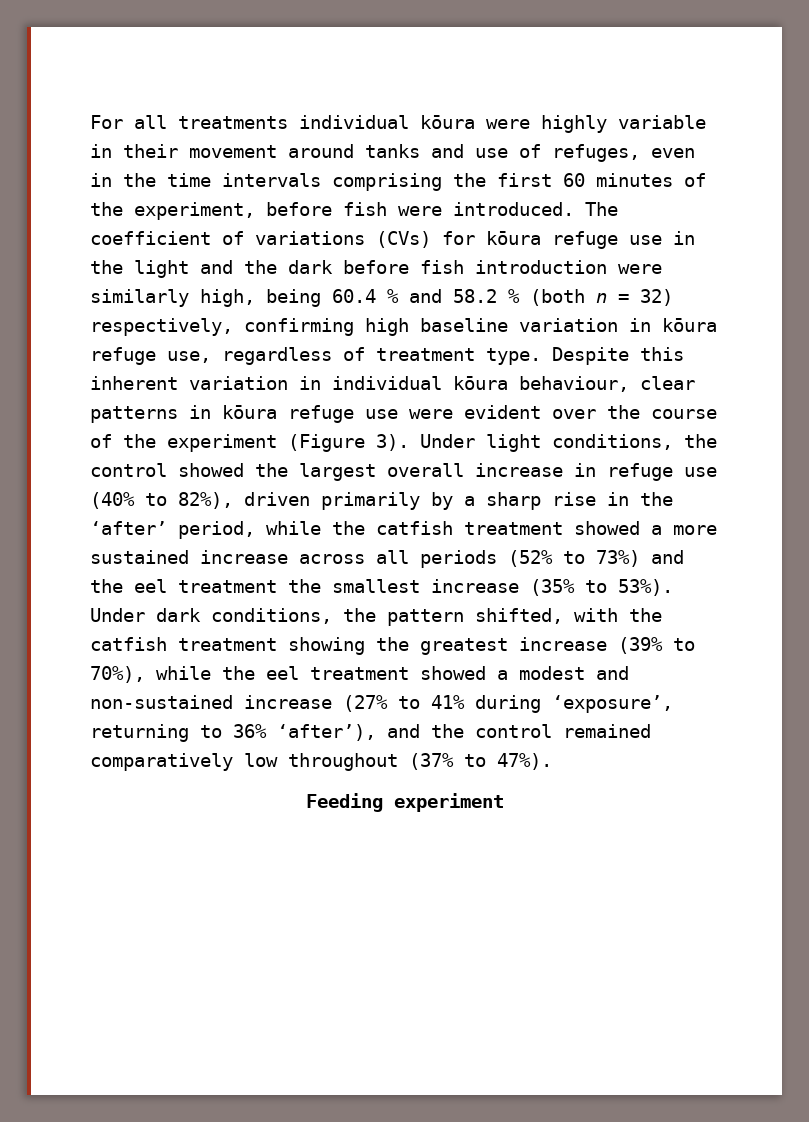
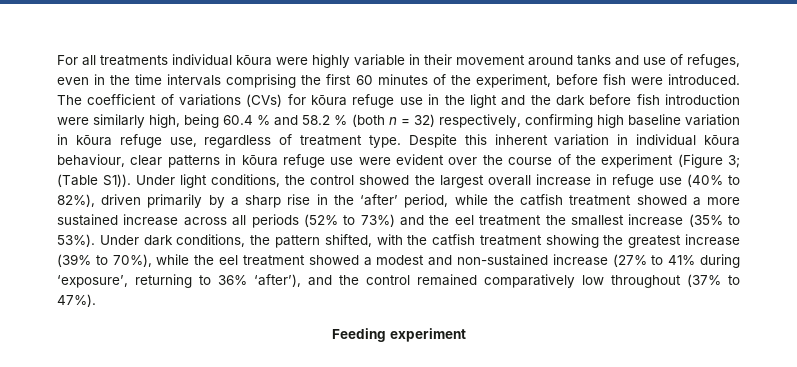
[376,434,409,451] 3). -> [728,155,740,168] [57,174,132,187] 3; (Table S1)).

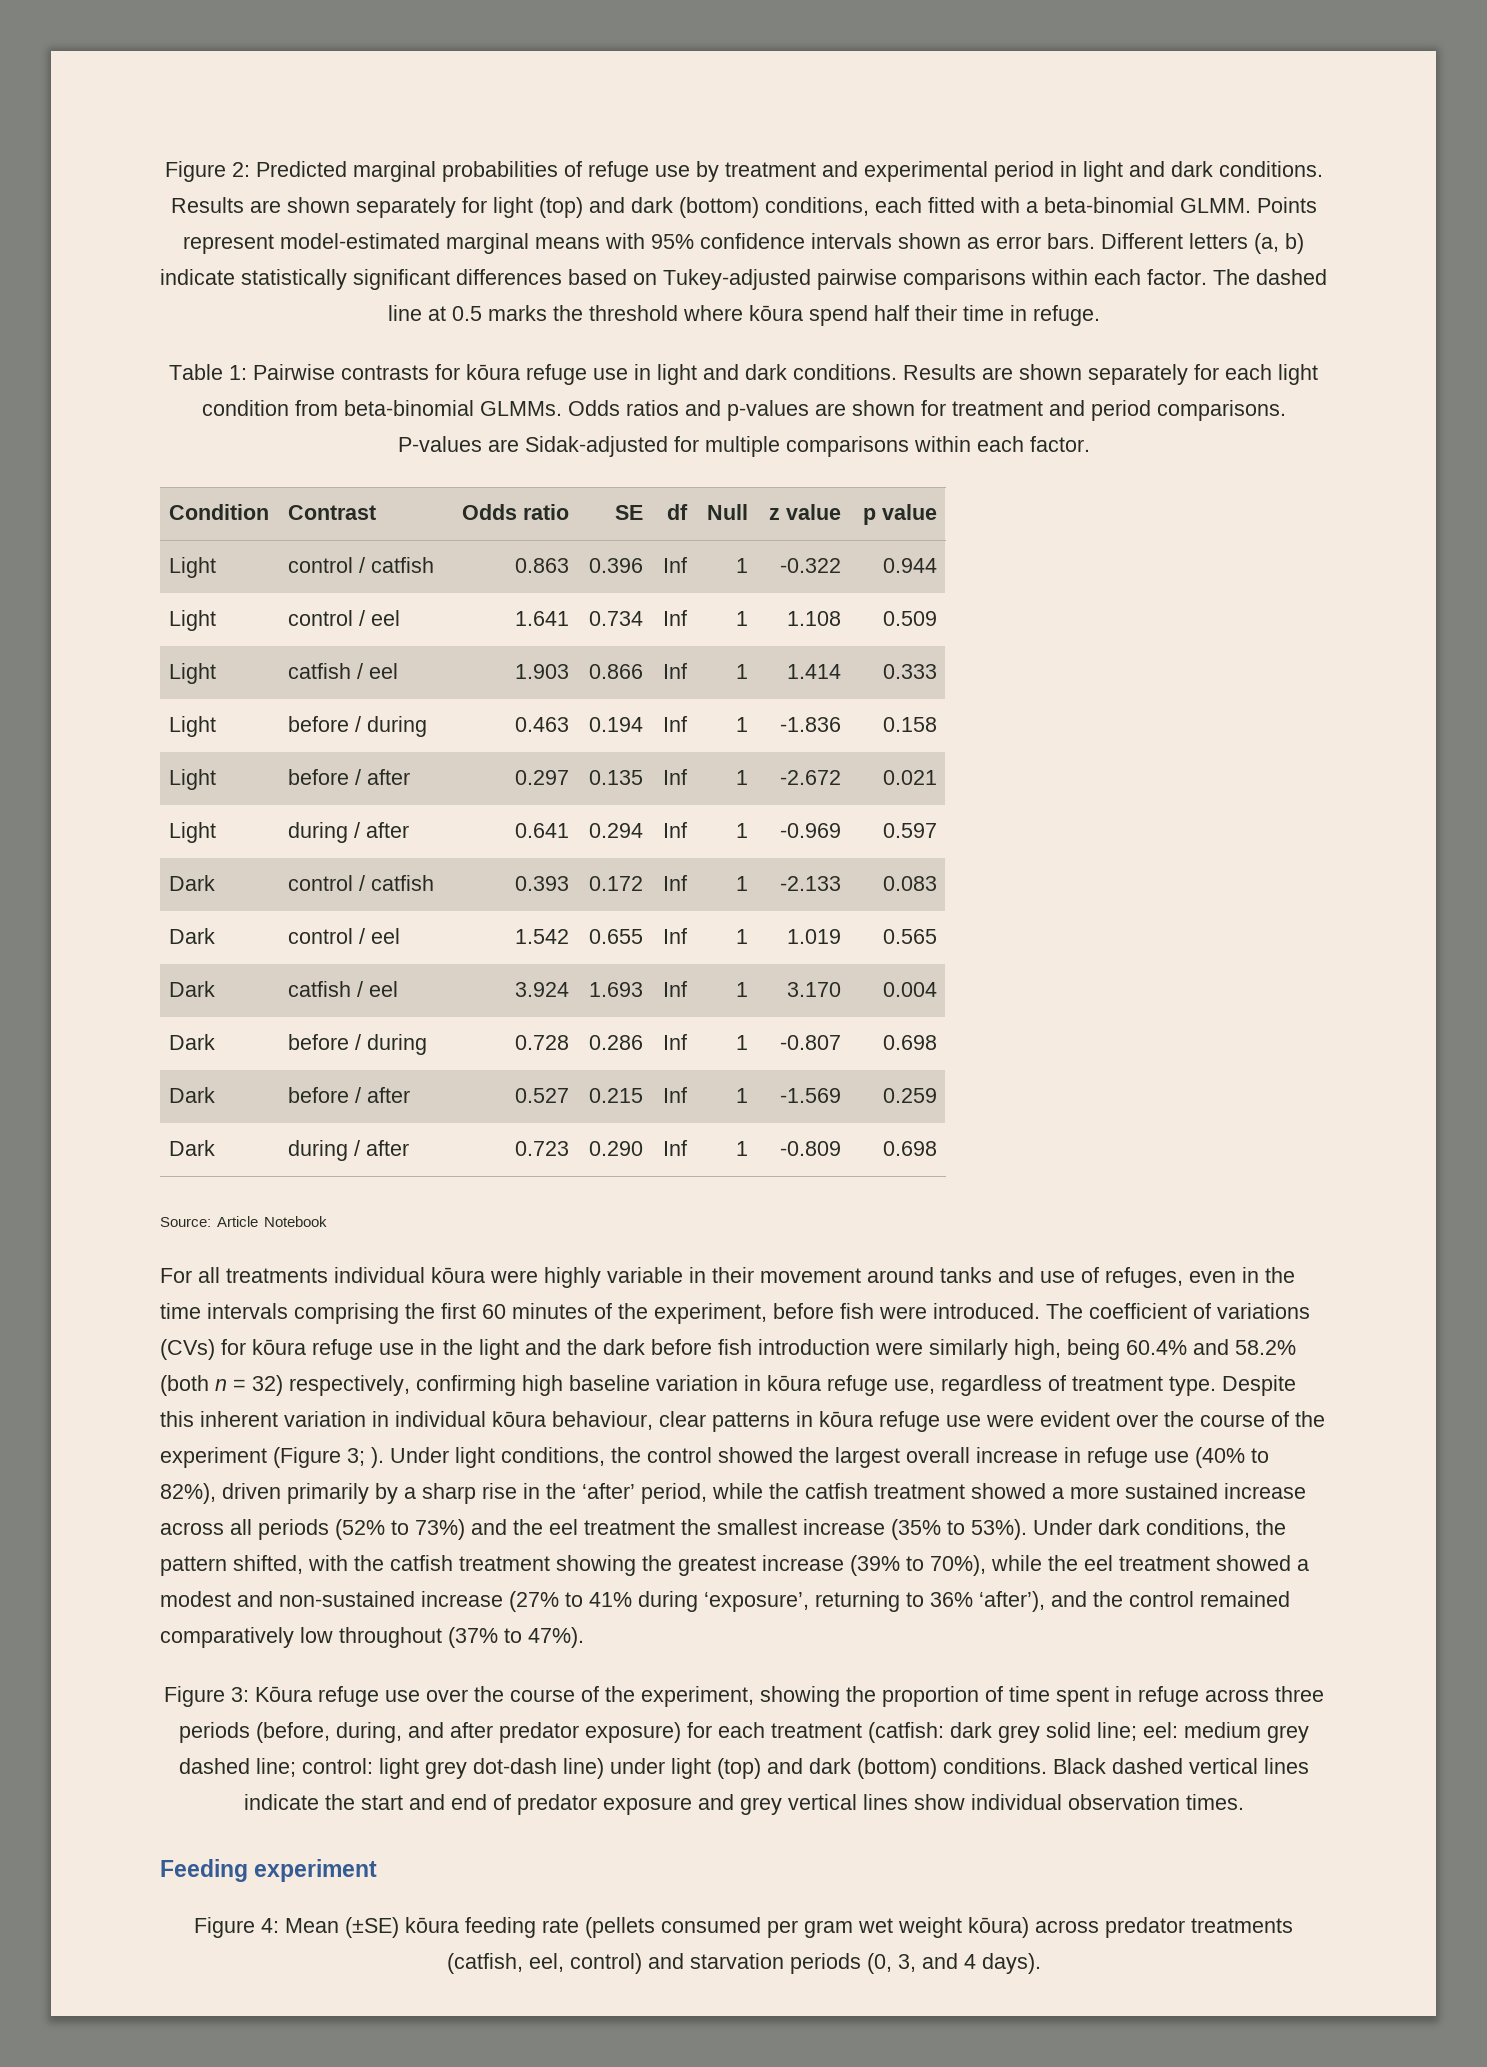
(57, 60) none -> [164,161,1323,182] [170,197,1317,218] [183,233,1304,254] [160,269,1327,290] [387,305,1100,326] [169,364,1318,385] [201,400,1286,421] [397,436,1090,457] [169,504,270,520] [288,505,377,520] [461,504,569,520] [614,505,643,520] [666,504,688,520] [706,504,748,520] [768,504,841,520] [862,504,937,525] [169,557,217,578] [288,557,435,573] [514,558,569,573] [588,558,643,573] [662,557,687,573] [735,558,748,573] [779,558,841,573] [882,558,937,573] [169,610,217,631] [288,610,401,626] [514,611,569,626] [588,611,643,626] [662,610,687,626] [735,611,748,626] [786,611,841,626] [882,611,937,626] [169,663,217,684] [288,663,399,679] [514,664,569,679] [588,664,643,679] [662,663,687,679] [735,664,748,679] [786,664,841,679] [882,664,937,679] [169,716,217,737] [288,716,428,737] [514,717,569,732] [588,717,643,732] [662,716,687,732] [735,717,748,732] [779,717,841,732] [882,717,937,732] [169,769,217,790] [288,769,411,785] [514,770,569,785] [588,770,643,785] [662,769,687,785] [735,770,748,785] [779,770,841,785] [882,770,937,785] [169,822,217,843] [288,822,410,843] [514,823,569,838] [588,823,643,838] [662,822,687,838] [735,823,748,838] [779,823,841,838] [882,823,937,838] [169,875,216,891] [288,875,435,891] [514,876,569,891] [588,876,643,891] [662,875,687,891] [735,876,748,891] [779,876,841,891] [882,876,937,891] [169,928,216,944] [288,928,401,944] [514,929,569,944] [588,929,643,944] [662,928,687,944] [735,929,748,944] [786,929,841,944] [882,929,937,944] [169,981,216,997] [288,981,399,997] [514,982,569,997] [588,982,643,997] [662,981,687,997] [735,982,748,997] [786,982,841,997] [882,982,937,997] [169,1034,216,1050] [288,1034,428,1055] [514,1035,569,1050] [588,1035,643,1050] [662,1034,687,1050] [735,1035,748,1050] [779,1035,841,1050] [882,1035,937,1050] [169,1087,216,1103] [288,1087,411,1103] [514,1088,569,1103] [588,1088,643,1103] [662,1087,687,1103] [735,1088,748,1103] [779,1088,841,1103] [882,1088,937,1103] [169,1140,216,1156] [288,1140,410,1161] [514,1141,569,1156] [588,1141,643,1156] [662,1140,687,1156] [735,1141,748,1156] [779,1141,841,1156] [882,1141,937,1156] [160,1216,327,1227] Figure 2: Predicted marginal probabilities of refuge use by treatment and experimental period in light and dark conditions. Results are shown separately for light (top) and dark (bottom) conditions, each fitted with a beta-binomial GLMM. Points represent model-estimated marginal means with 95% confidence intervals shown as error bars. Different letters (a, b) indicate statistically significant differences based on Tukey-adjusted pairwise comparisons within each factor. The dashed line at 0.5 marks the threshold where kōura spend half their time in refuge. // Table 1: Pairwise contrasts for kōura refuge use in light and dark conditions. Results are shown separately for each light condition from beta-binomial GLMMs. Odds ratios and p-values are shown for treatment and period comparisons. P-values are Sidak-adjusted for multiple comparisons within each factor. // Condition | Contrast | Odds ratio | SE | df | Null | z value | p value // Light | control / catfish | 0.863 | 0.396 | Inf | 1 | -0.322 | 0.944 // Light | control / eel | 1.641 | 0.734 | Inf | 1 | 1.108 | 0.509 // Light | catfish / eel | 1.903 | 0.866 | Inf | 1 | 1.414 | 0.333 // Light | before / during | 0.463 | 0.194 | Inf | 1 | -1.836 | 0.158 // Light | before / after | 0.297 | 0.135 | Inf | 1 | -2.672 | 0.021 // Light | during / after | 0.641 | 0.294 | Inf | 1 | -0.969 | 0.597 // Dark | control / catfish | 0.393 | 0.172 | Inf | 1 | -2.133 | 0.083 // Dark | control / eel | 1.542 | 0.655 | Inf | 1 | 1.019 | 0.565 // Dark | catfish / eel | 3.924 | 1.693 | Inf | 1 | 3.170 | 0.004 // Dark | before / during | 0.728 | 0.286 | Inf | 1 | -0.807 | 0.698 // Dark | before / after | 0.527 | 0.215 | Inf | 1 | -1.569 | 0.259 // Dark | during / after | 0.723 | 0.290 | Inf | 1 | -0.809 | 0.698 // Source: Article Notebook //
[223,115,348,126] 60.4 % and 58.2 % -> [1126,1339,1296,1355] 60.4% and 58.2%
[57,174,132,187] (Table S1)). -> [371,1447,384,1468] ).
[331,328,466,342] Feeding experiment -> [163,1686,1324,1707] [178,1722,1309,1743] [178,1758,1309,1779] [243,1794,1244,1815] [160,1859,378,1882] [194,1917,1293,1938] [446,1953,1041,1974] Figure 3: Kōura refuge use over the course of the experiment, showing the proportion of time spent in refuge across three periods (before, during, and after predator exposure) for each treatment (catfish: dark grey solid line; eel: medium grey dashed line; control: light grey dot-dash line) under light (top) and dark (bottom) conditions. Black dashed vertical lines indicate the start and end of predator exposure and grey vertical lines show individual observation times. // Feeding experiment // Figure 4: Mean (±SE) kōura feeding rate (pellets consumed per gram wet weight kōura) across predator treatments (catfish, eel, control) and starvation periods (0, 3, and 4 days).

